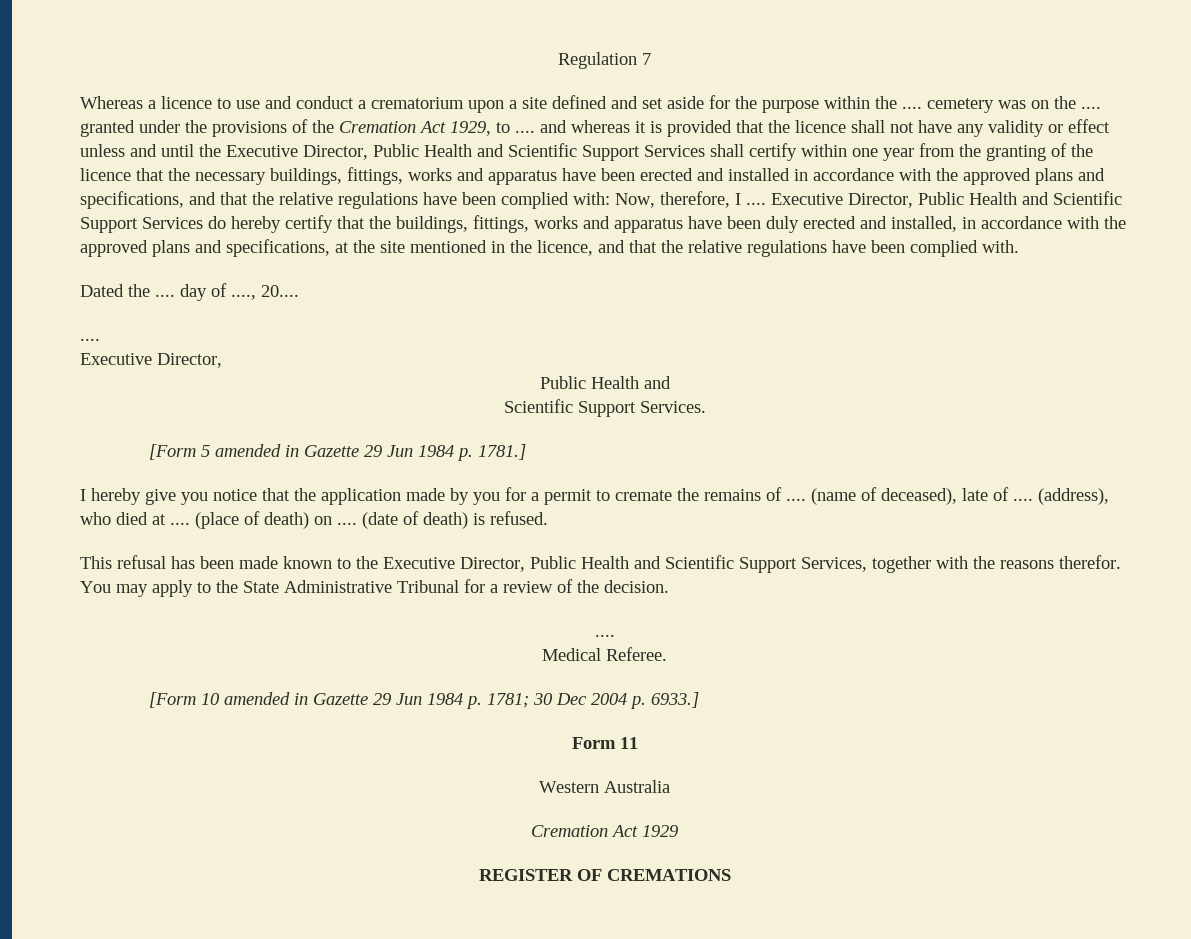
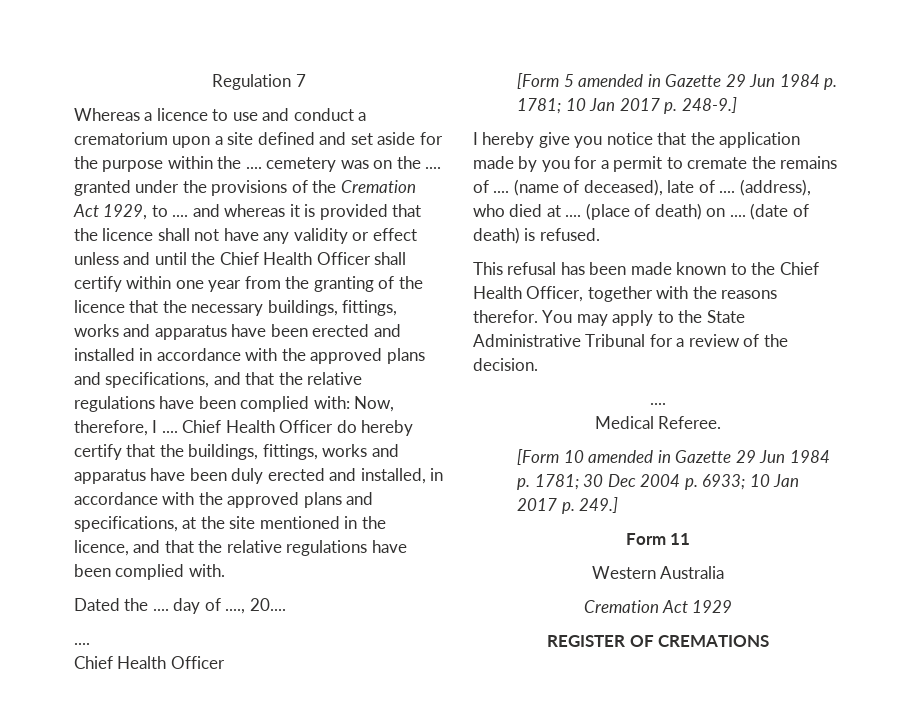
[226,143,705,161] Executive Director, Public Health and Scientific Support Services -> [219,252,371,265] Chief Health Officer
[771,191,1122,208] [80,217,203,233] Executive Director, Public Health and Scientific Support Services -> [182,420,334,433] Chief Health Officer
[80,353,222,368] [539,376,671,389] [503,399,706,417] Executive Director, // Public Health and // Scientific Support Services. -> [74,656,225,669] Chief Health Officer
[478,444,527,460] 1781.] -> [517,97,737,114] 1781; 10 Jan 2017 p. 248-9.]
[383,555,867,573] Executive Director, Public Health and Scientific Support Services, -> [779,262,819,275] [473,286,584,302] Chief Health Officer,
[651,692,700,708] 6933.] -> [702,474,800,490] [517,497,619,514] 6933; 10 Jan 2017 p. 249.]

